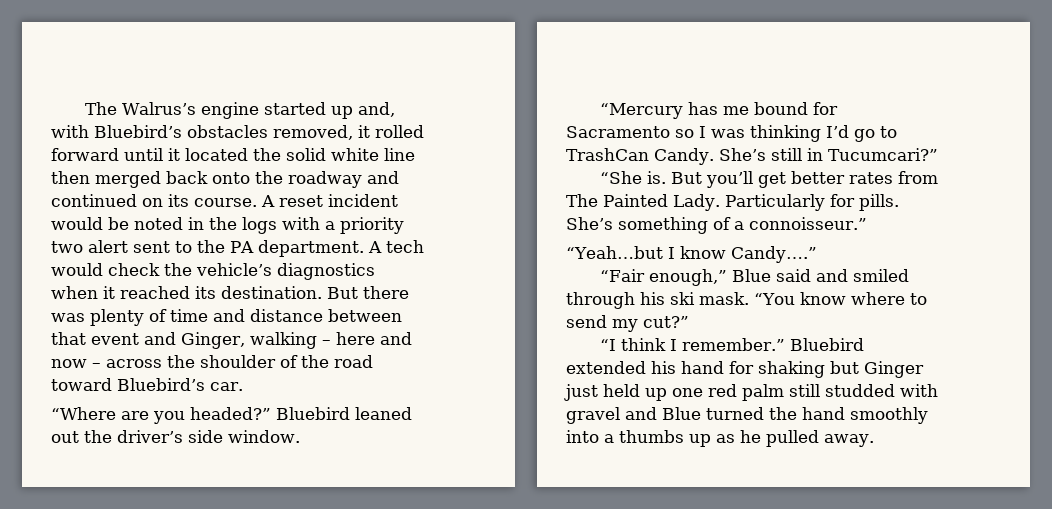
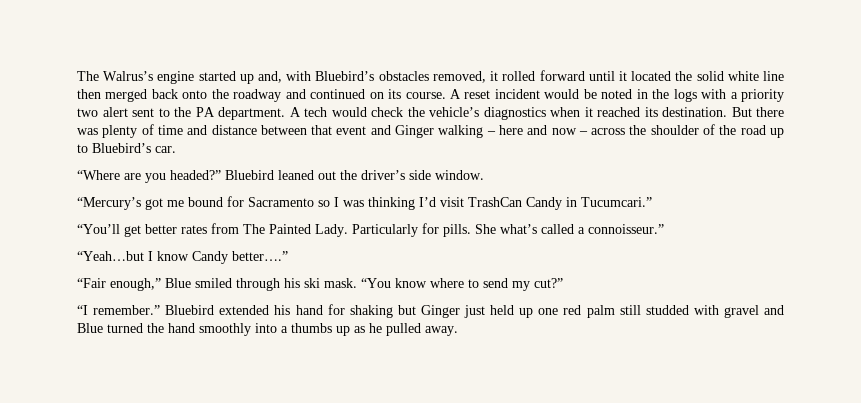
[181,332,245,349] Ginger, -> [395,125,435,138] Ginger
[51,378,112,391] toward -> [770,128,785,138] [77,144,88,153] up to
[599,102,718,119] “Mercury has -> [77,197,163,210] “Mercury’s got
[854,126,897,142] [566,148,938,165] [599,171,753,188] go to TrashCan Candy. She’s still in Tucumcari?” // “She is. But you’ll -> [440,197,652,210] [77,224,120,234] visit TrashCan Candy in Tucumcari.” // “You’ll
[566,217,731,234] She’s something of -> [475,224,574,234] She what’s called
[730,246,817,263] Candy….” -> [192,251,288,264] Candy better….”
[775,269,848,282] said and -> (191, 283) none
[620,338,677,351] think I -> (88, 310) none

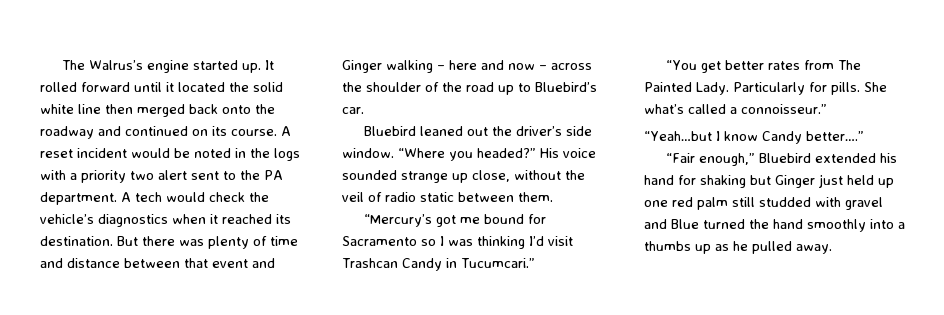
[239,71,499,84] up and, with Bluebird’s obstacles removed, it -> [242,60,275,73] up. It
[77,170,221,183] “Where are you headed?” -> (364, 110) none
(484, 175) none -> [398,148,596,161] [342,170,585,183] [342,192,553,202] “Where you headed?” His voice sounded strange up close, without the veil of radio static between them.
[468,197,522,207] TrashCan -> [342,258,398,268] Trashcan
[77,224,120,234] “You’ll -> [666,60,698,70] “You
[165,278,563,291] [77,305,161,315] Blue smiled through his ski mask. “You know where to send my cut?” // “I remember.” -> (756, 159) none

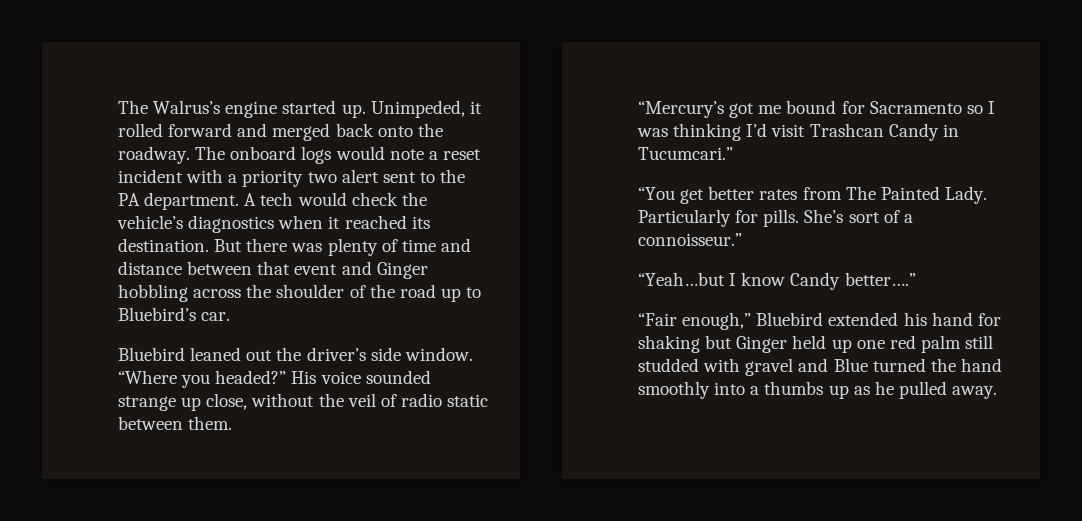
[265,60,275,70] [40,82,283,92] [40,104,275,117] [40,126,291,139] [40,148,300,161] It rolled forward until it located the solid white line then merged back onto the roadway and continued on its course. A reset incident would be noted in the logs -> [370,100,482,118] [118,123,443,141] [118,146,481,164] [118,169,183,183] Unimpeded, it rolled forward and merged back onto the roadway. The onboard logs would note a reset incident
[386,60,547,73] walking – here and now – -> [118,284,188,302] hobbling
[864,82,887,92] [644,104,726,114] She what’s called -> [804,209,900,223] She’s sort of
[819,174,843,188] just -> (788, 344) none

